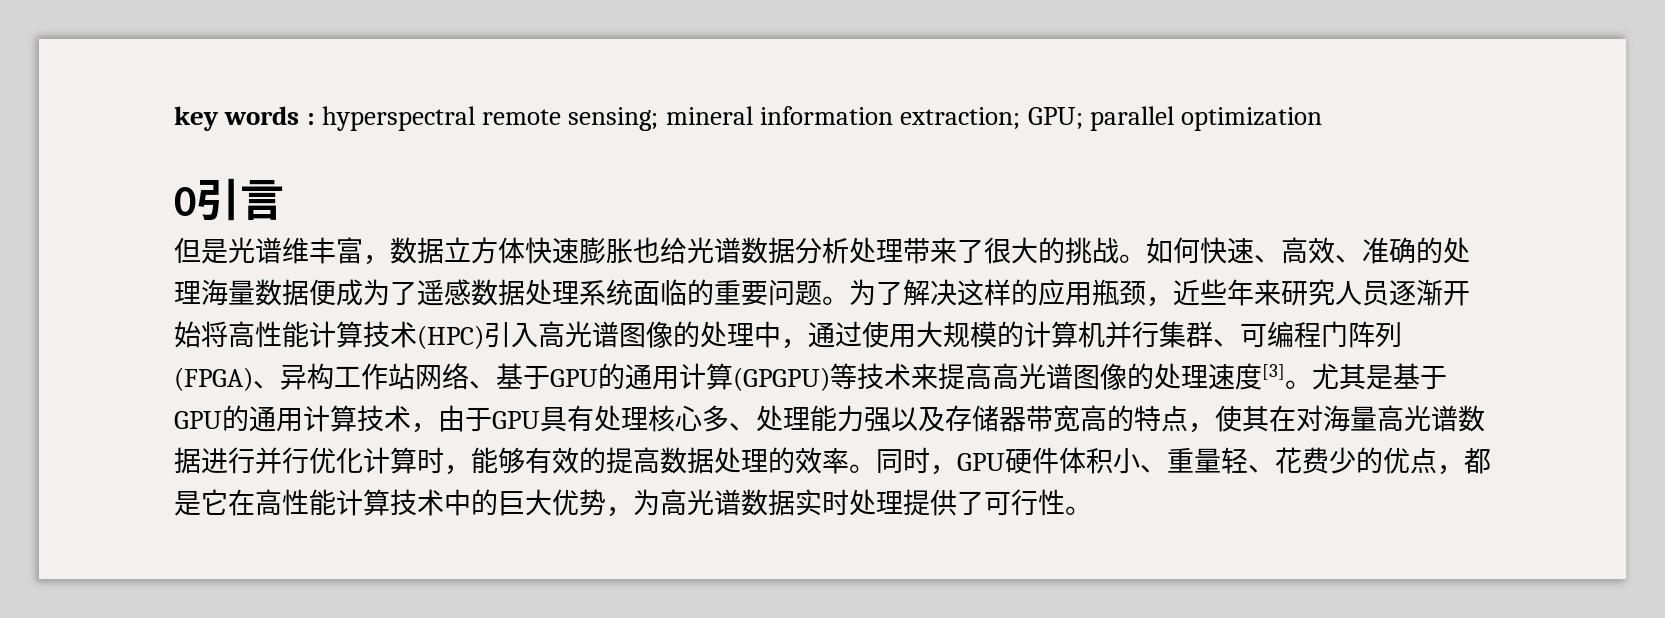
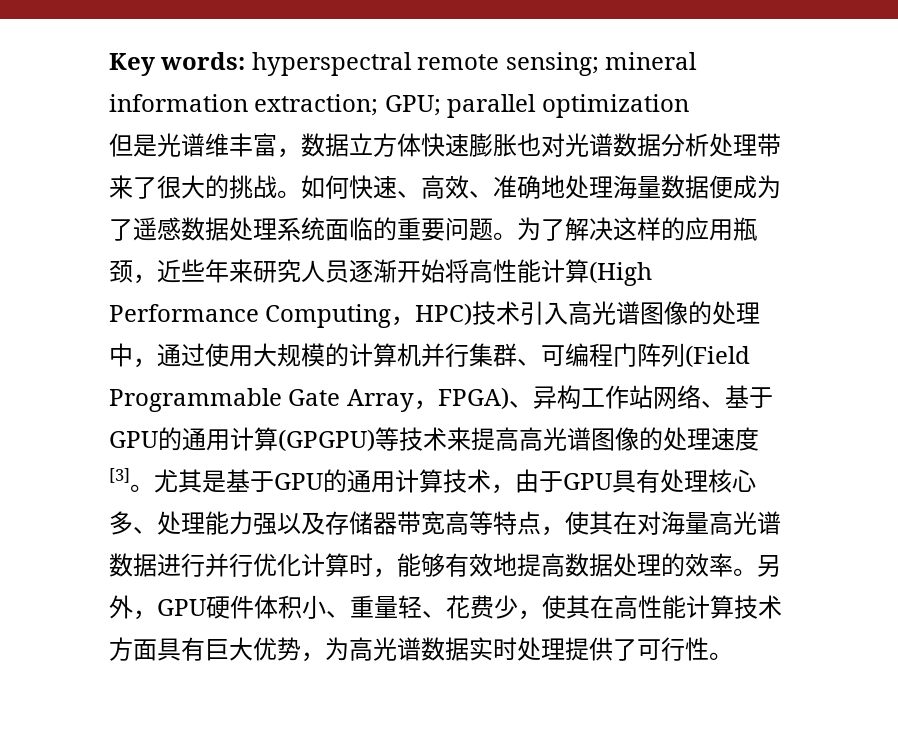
[174,106,315,131] key words : -> [109,52,246,76] Key words:
[174,178,284,221] // 0引言 -> (689, 106) none
[660,237,687,264] 给 -> [541,133,565,157] 对
[1416,237,1443,263] 的 -> [541,175,565,198] 地
[363,321,484,349] 技术(HPC) -> [589,261,652,286] [109,301,521,328] (High Performance Computing，HPC)技术
[174,367,253,391] (FPGA) -> [685,345,750,368] [109,387,509,412] (Field Programmable Gate Array，FPGA)
[1107,405,1134,431] 的 -> [469,511,493,535] 等
[579,447,606,473] 的 -> [493,553,517,576] 地
[876,447,930,474] 同时 -> [757,555,781,577] [109,595,133,619] 另外
[1356,447,1491,475] [174,489,228,516] 的优点，都是它 -> [518,595,590,620] ，使其
[444,489,498,516] 中的 -> [109,637,205,661] 方面具有

